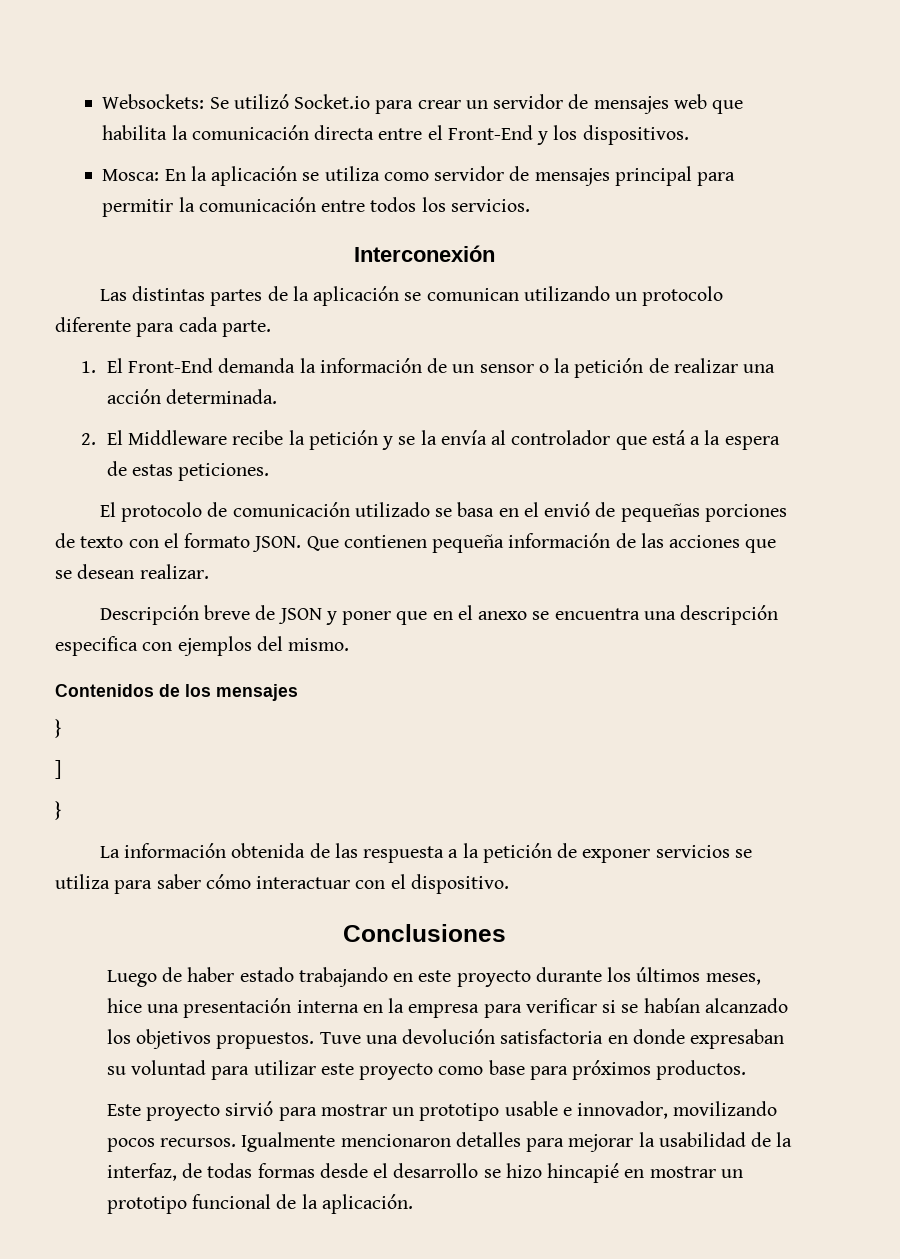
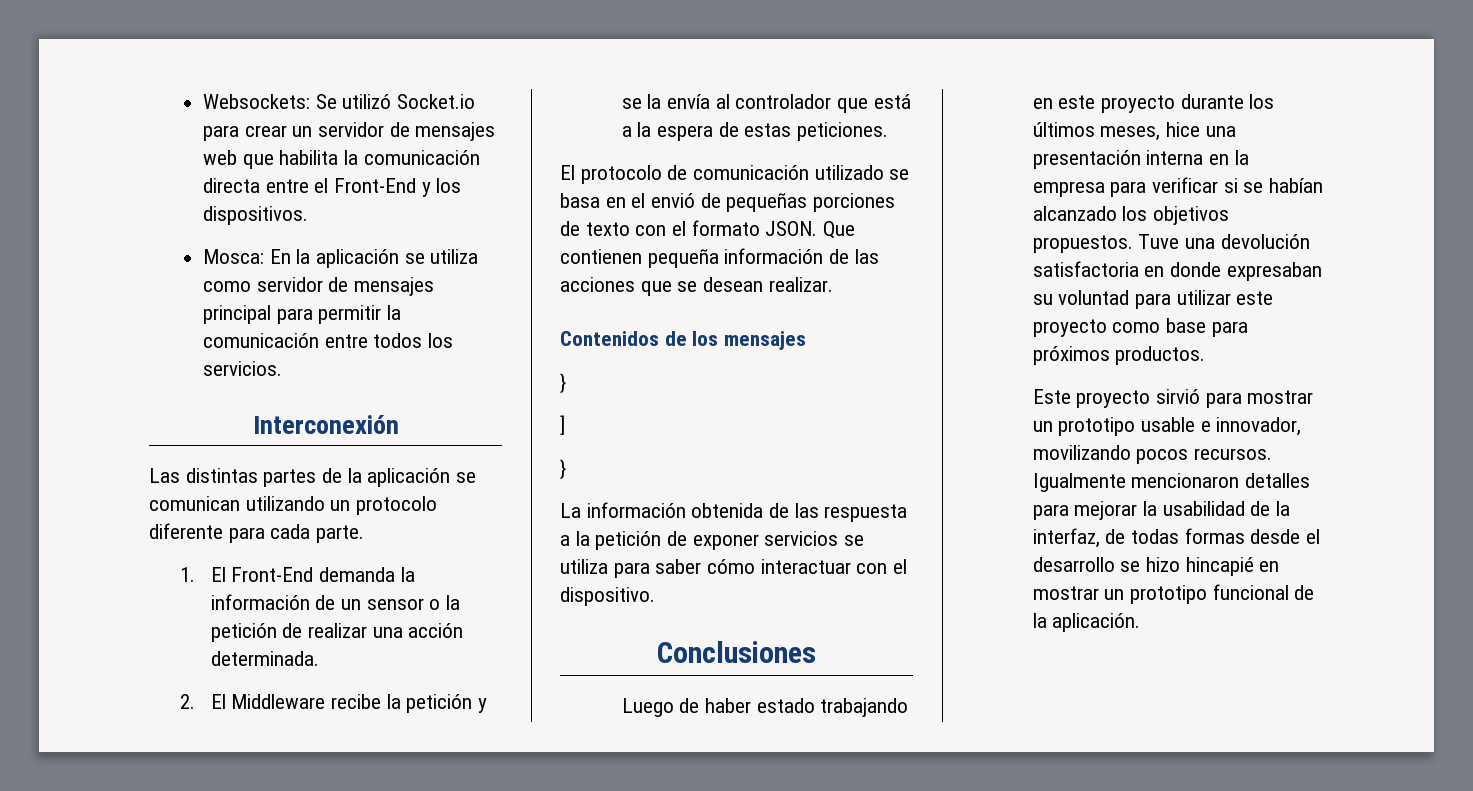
[99,605,779,625] [55,636,350,656] // Descripción breve de JSON y poner que en el anexo se encuentra una descripción especifica con ejemplos del mismo. -> (833, 284) none

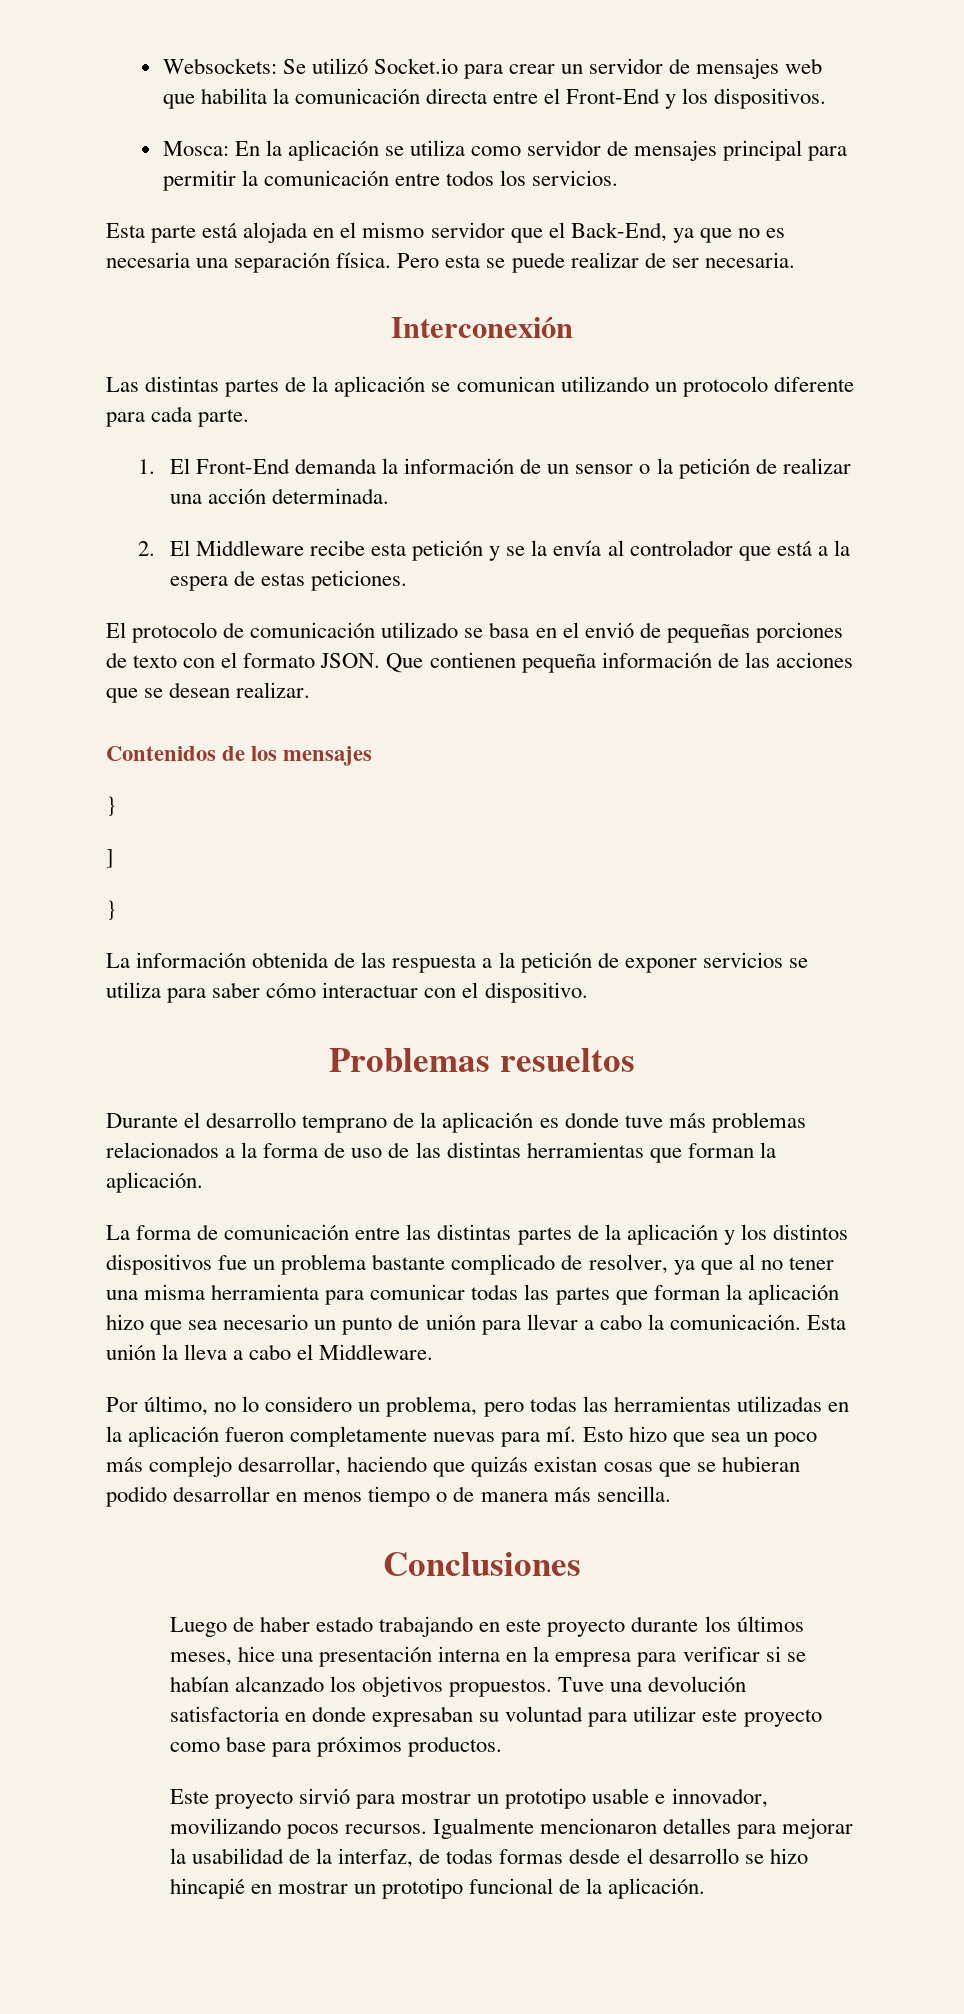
(282, 368) none -> [106,222,786,243] [106,252,795,273] // Esta parte está alojada en el mismo servidor que el Back-End, ya que no es necesaria una separación física. Pero esta se puede realizar de ser necesaria.
[386,694,401,709] la -> [371,543,407,556] esta
(655, 596) none -> [329,1048,635,1072] [106,1112,806,1133] [106,1142,776,1163] [106,1172,203,1193] [106,1224,848,1245] [106,1254,834,1275] [106,1284,839,1305] [106,1314,847,1335] [106,1344,434,1360] [106,1396,849,1417] [106,1426,817,1447] [106,1456,800,1477] [106,1486,671,1507] // Problemas resueltos // Durante el desarrollo temprano de la aplicación es donde tuve más problemas relacionados a la forma de uso de las distintas herramientas que forman la aplicación. // La forma de comunicación entre las distintas partes de la aplicación y los distintos dispositivos fue un problema bastante complicado de resolver, ya que al no tener una misma herramienta para comunicar todas las partes que forman la aplicación hizo que sea necesario un punto de unión para llevar a cabo la comunicación. Esta unión la lleva a cabo el Middleware. // Por último, no lo considero un problema, pero todas las herramientas utilizadas en la aplicación fueron completamente nuevas para mí. Esto hizo que sea un poco más complejo desarrollar, haciendo que quizás existan cosas que se hubieran podido desarrollar en menos tiempo o de manera más sencilla.

